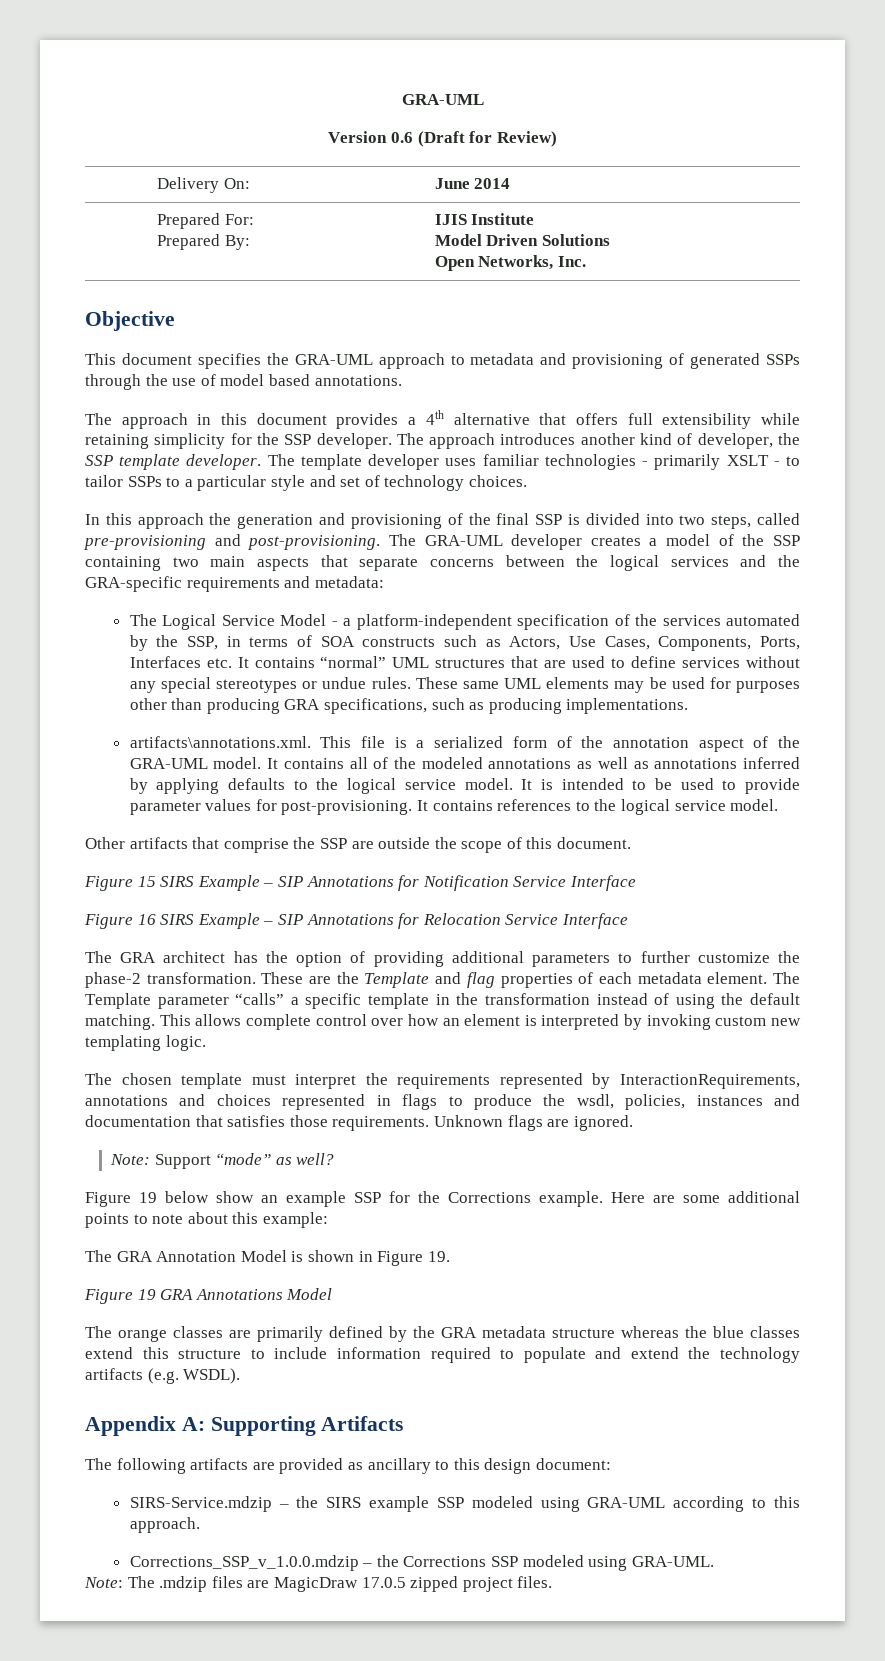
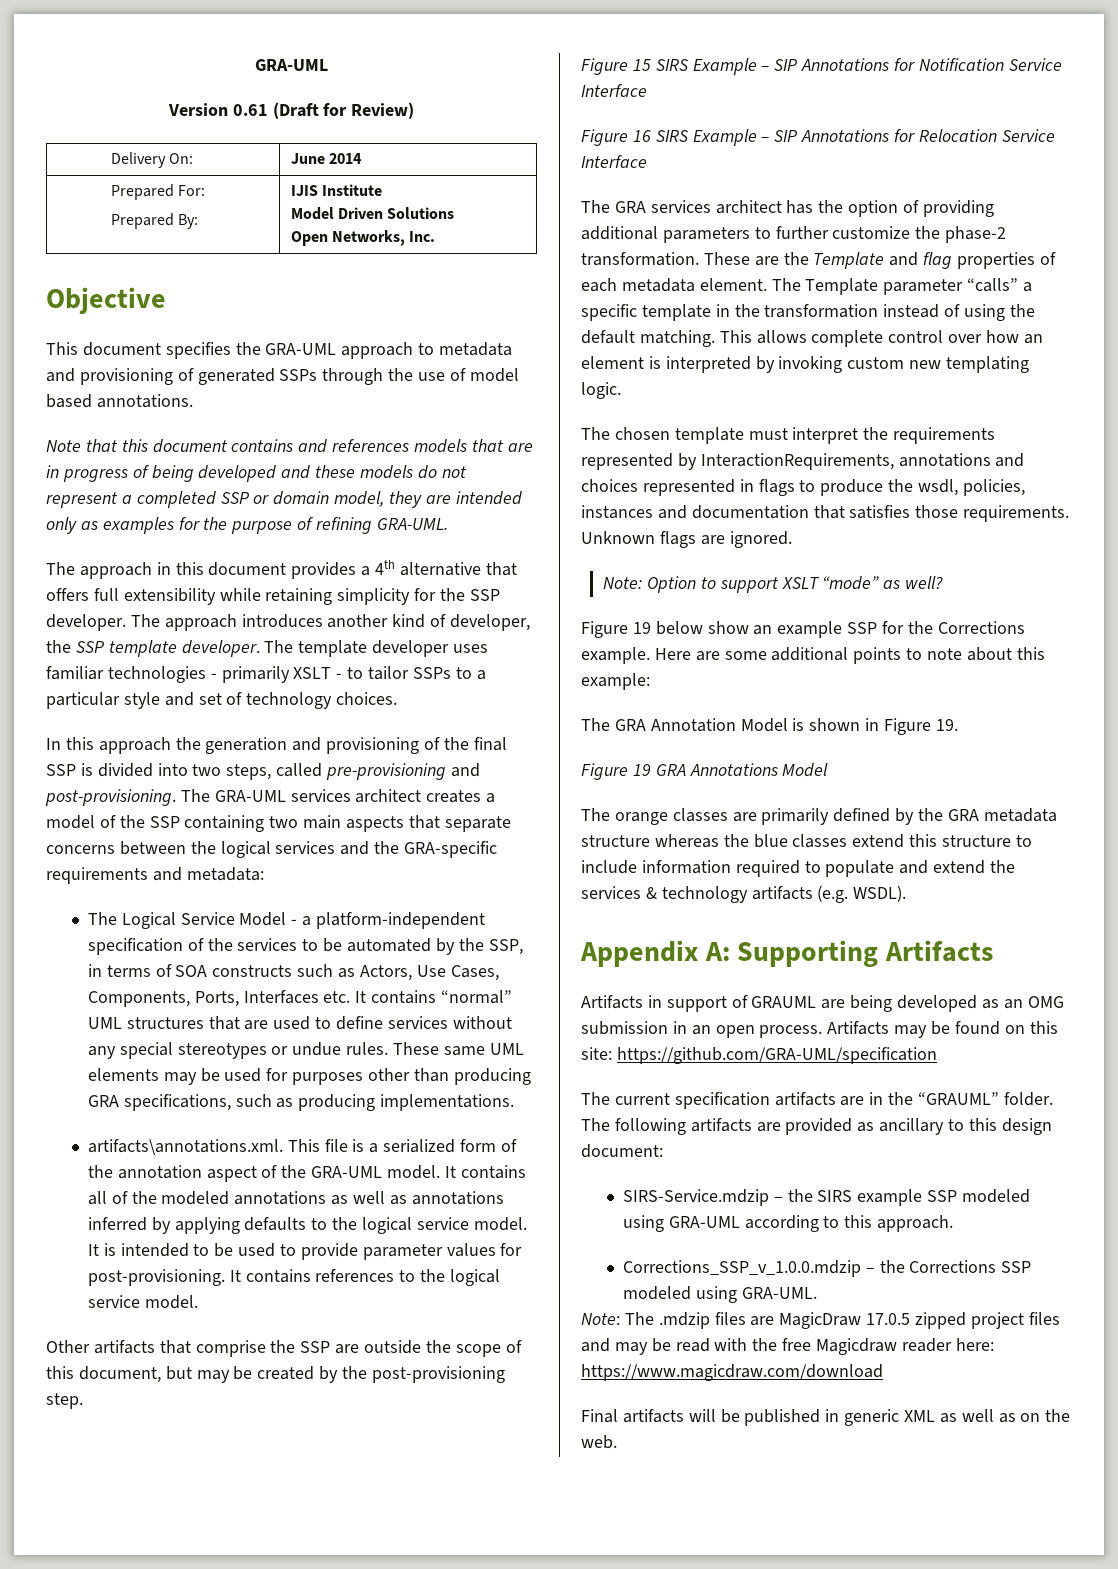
[390,132,413,143] 0.6 -> [232,104,268,116] 0.61
(402, 380) none -> [46,439,533,453] [46,465,467,482] [46,491,522,508] [46,517,448,534] // Note that this document contains and references models that are in progress of being developed and these models do not represent a completed SSP or domain model, they are intended only as examples for the purpose of refining GRA-UML.
[511,534,583,550] developer -> [290,789,422,803] services architect
(721, 620) none -> [302,938,343,952] to be
[557,837,632,849] document. -> [78,1366,505,1383] [46,1393,83,1409] document, but may be created by the post-provisioning step.
(157, 957) none -> [650,200,711,213] services
[154,1154,211,1169] Support -> [646,576,820,593] Option to support XSLT
(711, 1353) none -> [581,886,657,899] services &
(404, 1423) none -> [581,995,1064,1012] [581,1021,1058,1038] [581,1047,937,1064] [581,1092,1053,1109] Artifacts in support of GRAUML are being developed as an OMG submission in an open process. Artifacts may be found on this site: https://github.com/GRA-UML/specification // The current specification artifacts are in the “GRAUML” folder.
[517,1576,553,1588] files. -> [1028,1312,1060,1325] [581,1338,994,1355] [581,1364,883,1381] [581,1409,1071,1426] [581,1435,617,1449] files and may be read with the free Magicdraw reader here: https://www.magicdraw.com/download // Final artifacts will be published in generic XML as well as on the web.

